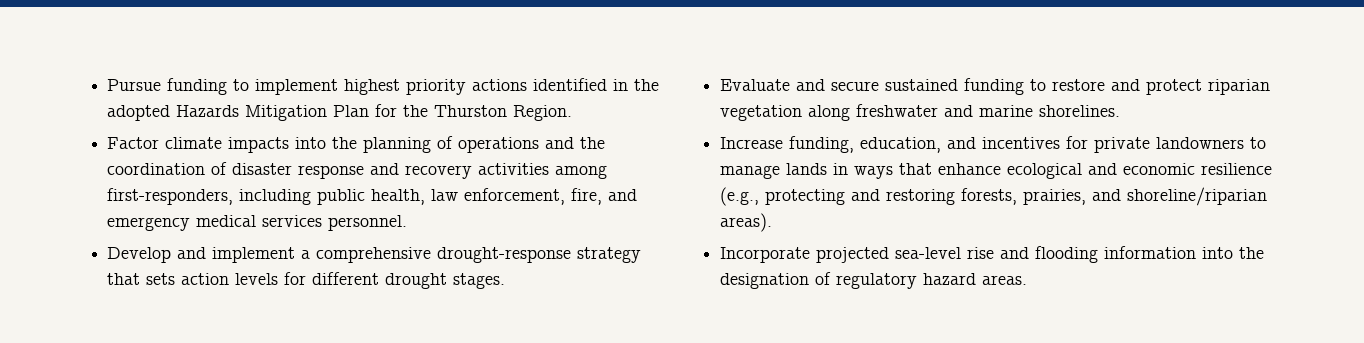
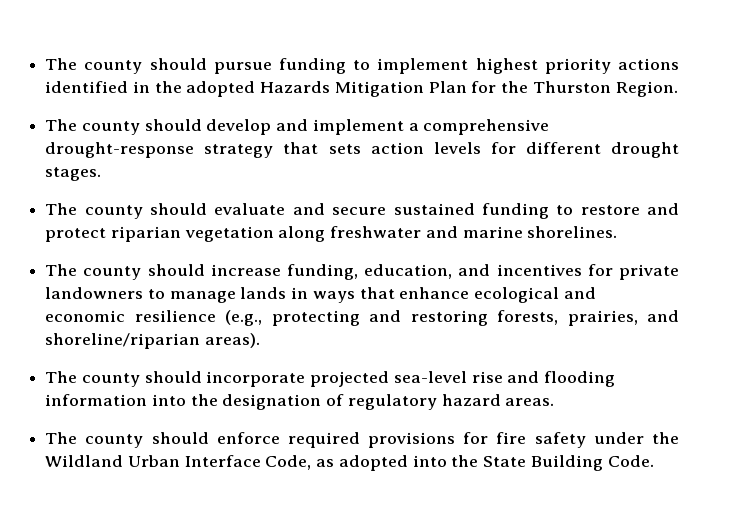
[107,79,162,91] Pursue -> [45,58,272,74] The county should pursue
[107,136,606,153] [107,162,608,179] [107,188,638,205] [107,215,408,231] [107,247,172,263] Factor climate impacts into the planning of operations and the coordination of disaster response and recovery activities among first-responders, including public health, law enforcement, fire, and emergency medical services personnel. // Develop -> [45,119,272,135] The county should develop
[720,79,791,91] Evaluate -> [45,203,286,219] The county should evaluate
[720,137,784,149] Increase -> [45,264,281,280] The county should increase
[720,247,811,263] Incorporate -> [45,371,306,387] The county should incorporate
(1028, 280) none -> [45,432,679,448] [45,455,654,471] // The county should enforce required provisions for fire safety under the Wildland Urban Interface Code, as adopted into the State Building Code.

